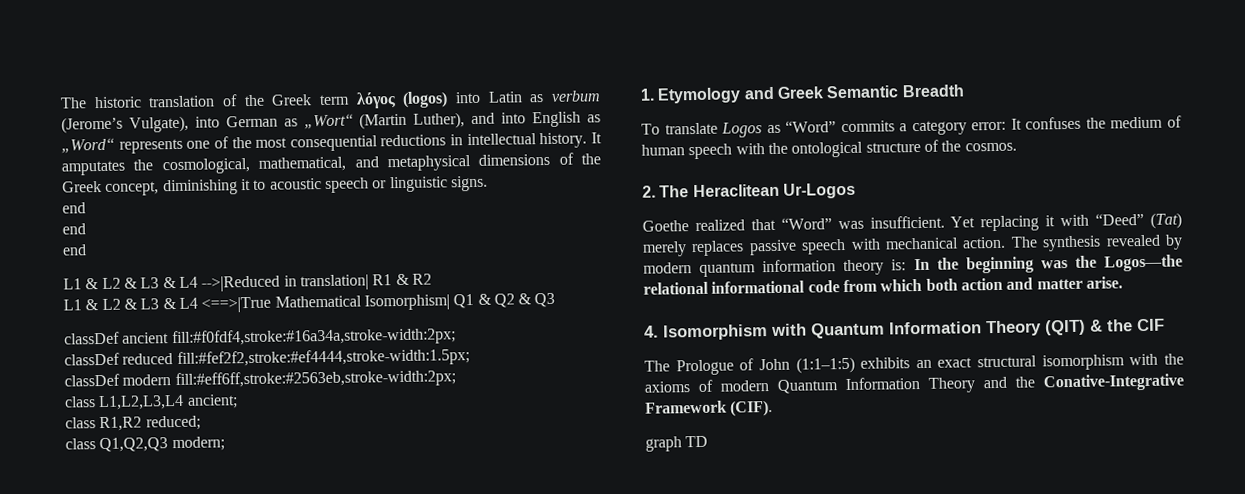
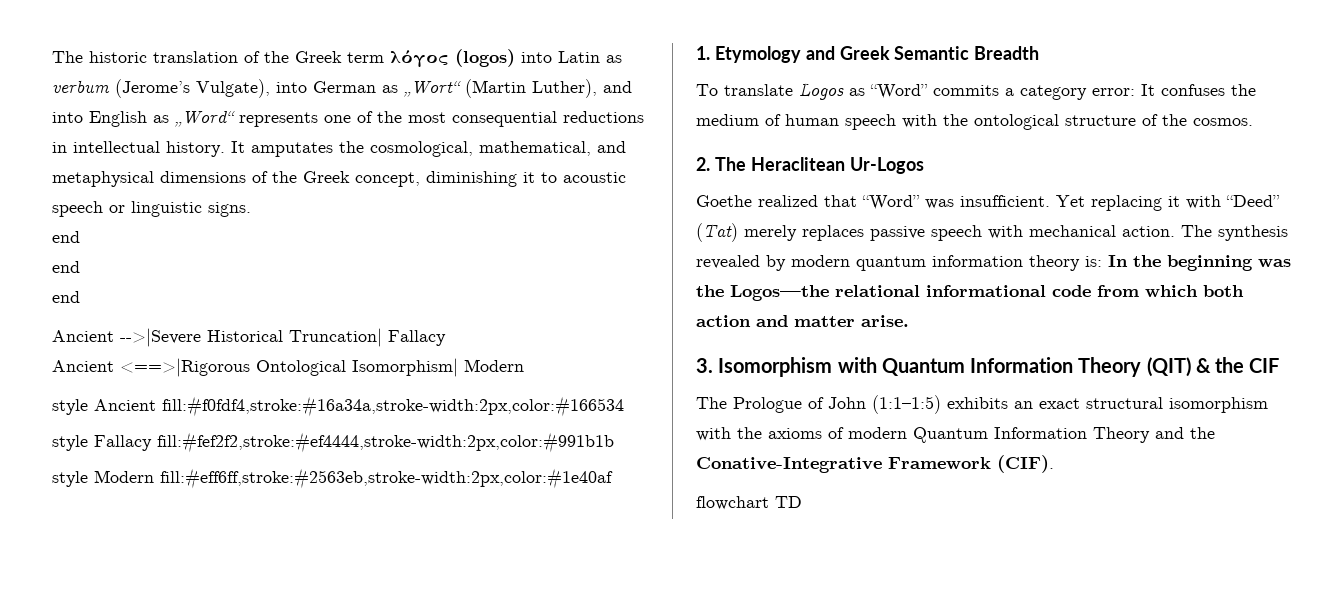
[63,273,432,292] [63,292,556,313] [64,327,456,348] [64,348,470,369] [64,369,456,390] [64,394,238,411] [65,415,201,432] [65,436,225,453] L1 & L2 & L3 & L4 -->|Reduced in translation| R1 & R2 // L1 & L2 & L3 & L4 <==>|True Mathematical Isomorphism| Q1 & Q2 & Q3 // classDef ancient fill:#f0fdf4,stroke:#16a34a,stroke-width:2px; // classDef reduced fill:#fef2f2,stroke:#ef4444,stroke-width:1.5px; // classDef modern fill:#eff6ff,stroke:#2563eb,stroke-width:2px; // class L1,L2,L3,L4 ancient; // class R1,R2 reduced; // class Q1,Q2,Q3 modern; -> [52,328,446,347] [52,358,524,377] [52,396,624,417] [52,432,614,453] [52,468,613,489] Ancient -->|Severe Historical Truncation| Fallacy // Ancient <==>|Rigorous Ontological Isomorphism| Modern // style Ancient fill:#f0fdf4,stroke:#16a34a,stroke-width:2px,color:#166534 // style Fallacy fill:#fef2f2,stroke:#ef4444,stroke-width:2px,color:#991b1b // style Modern fill:#eff6ff,stroke:#2563eb,stroke-width:2px,color:#1e40af
[644,325,659,338] 4. -> [696,358,713,373] 3.
[645,436,682,452] graph -> [696,496,769,510] flowchart

